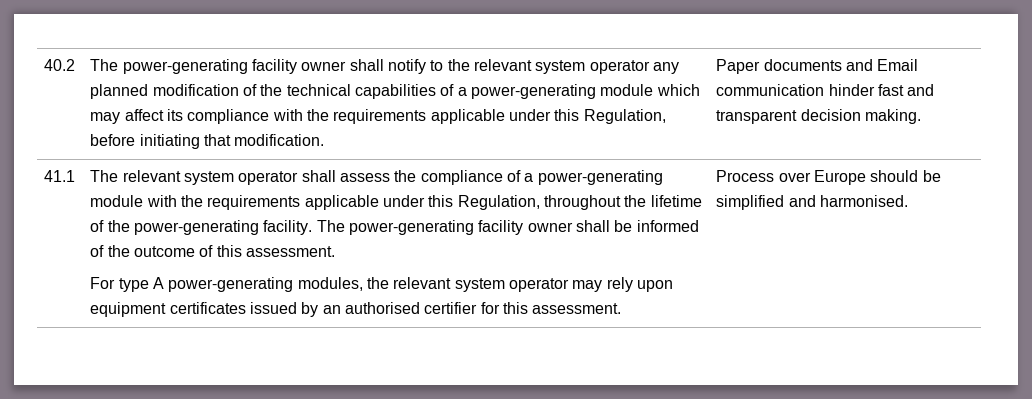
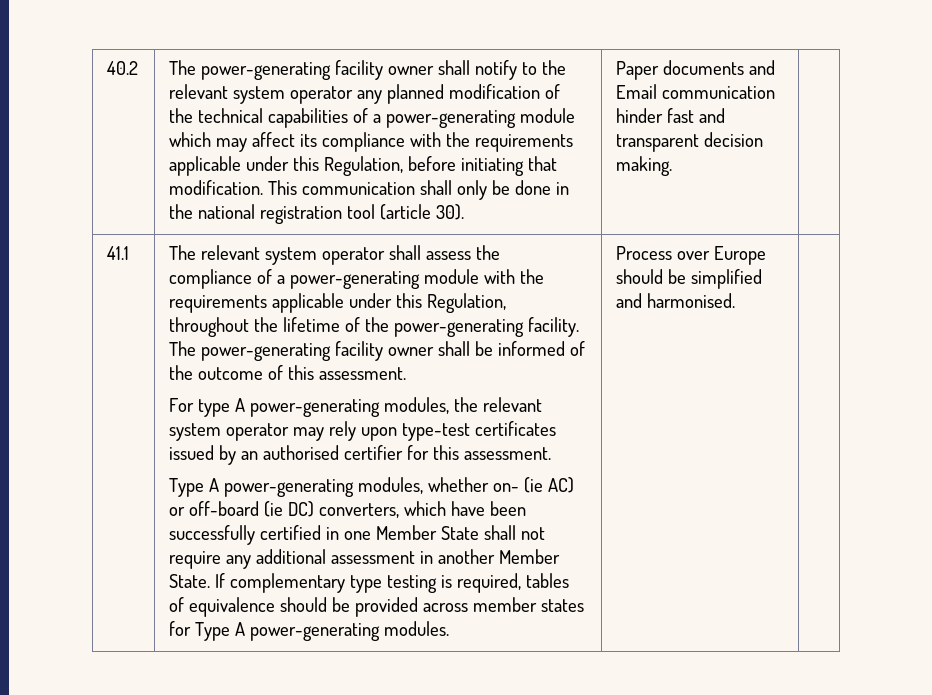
(325, 140) none -> [268,180,570,200] [169,204,465,224] This communication shall only be done in the national registration tool (article 30).
[90,302,167,317] equipment -> [402,423,471,441] type-test
(622, 308) none -> [169,477,575,497] [169,501,527,518] [169,525,546,545] [169,549,561,569] [169,573,570,593] [169,597,585,617] [169,621,450,641] // Type A power-generating modules, whether on- (ie AC) or off-board (ie DC) converters, which have been successfully certified in one Member State shall not require any additional assessment in another Member State. If complementary type testing is required, tables of equivalence should be provided across member states for Type A power-generating modules.

